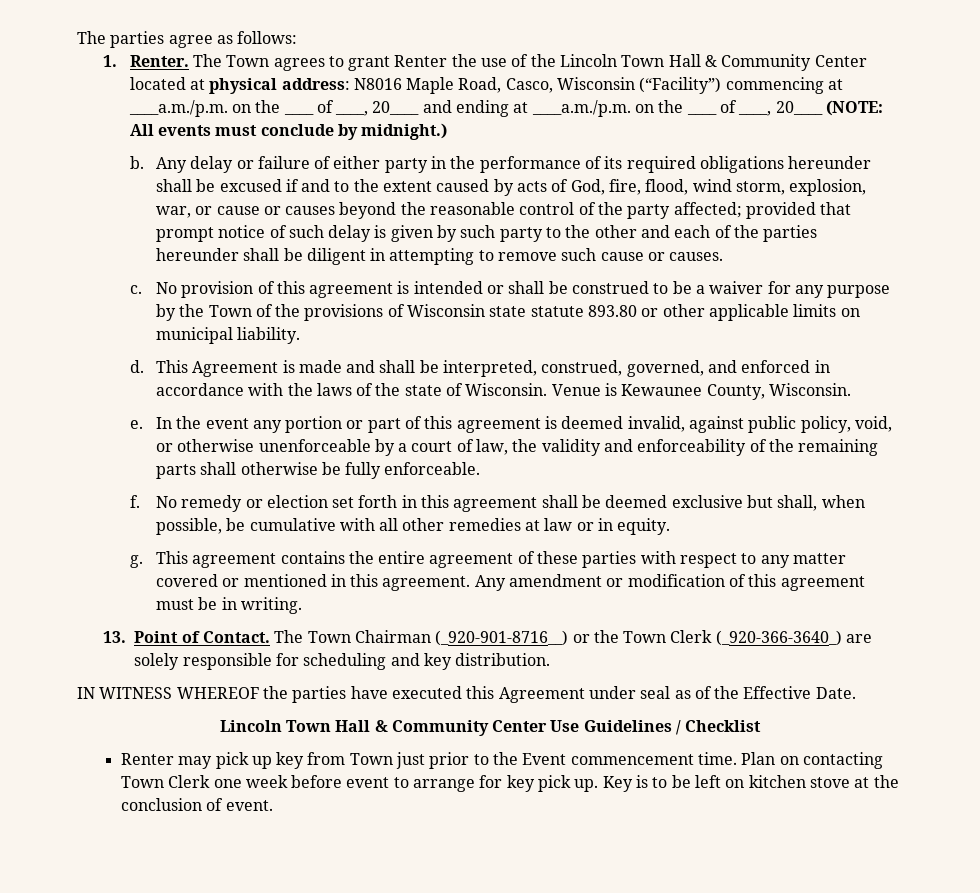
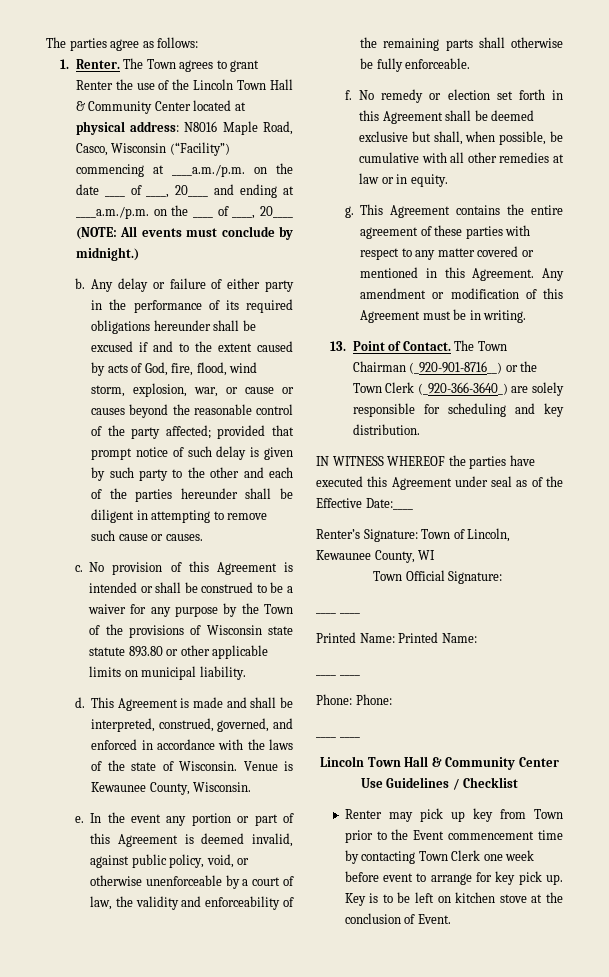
(281, 106) none -> [75,184,99,195] date
[309,283,394,298] agreement -> [216,562,277,575] Agreement
[456,418,541,433] agreement -> [117,834,178,847] Agreement
[453,497,538,512] agreement -> [382,111,443,124] Agreement
[192,553,277,568] agreement -> [390,205,451,218] Agreement
[382,576,471,591] agreement. -> [472,268,535,281] Agreement.
[780,576,865,591] agreement -> [360,310,421,323] Agreement
[815,687,856,699] Date. -> [365,498,413,510] [316,528,511,542] [316,550,436,563] [373,570,503,584] [316,612,360,614] [316,632,477,643] [316,674,360,676] [316,694,392,705] [316,736,360,738] Date:____ // Renter’s Signature: Town of Lincoln, Kewaunee County, WI // Town Official Signature: // ____ ____ // Printed Name: Printed Name: // ____ ____ // Phone: Phone: // ____ ____
[396,752,426,769] just -> (563, 814) none
[698,752,799,765] time. Plan on -> [538,830,563,840] [344,850,359,864] time by
[225,800,273,811] event. -> [417,914,451,924] Event.

